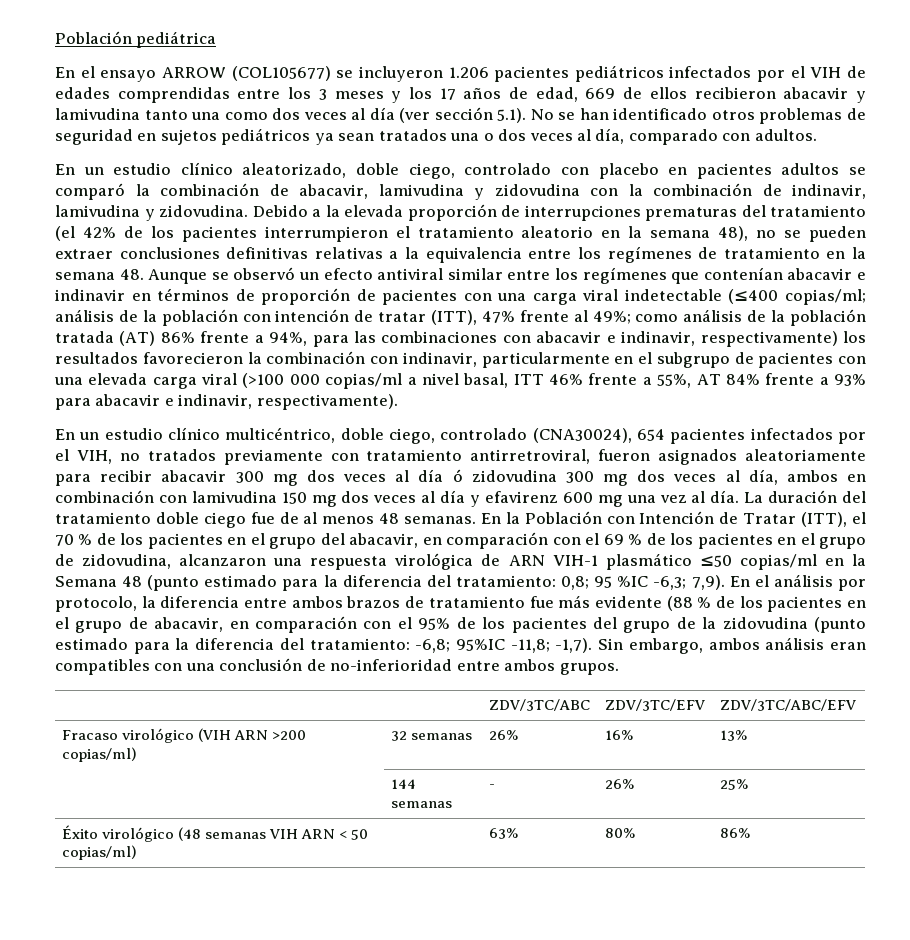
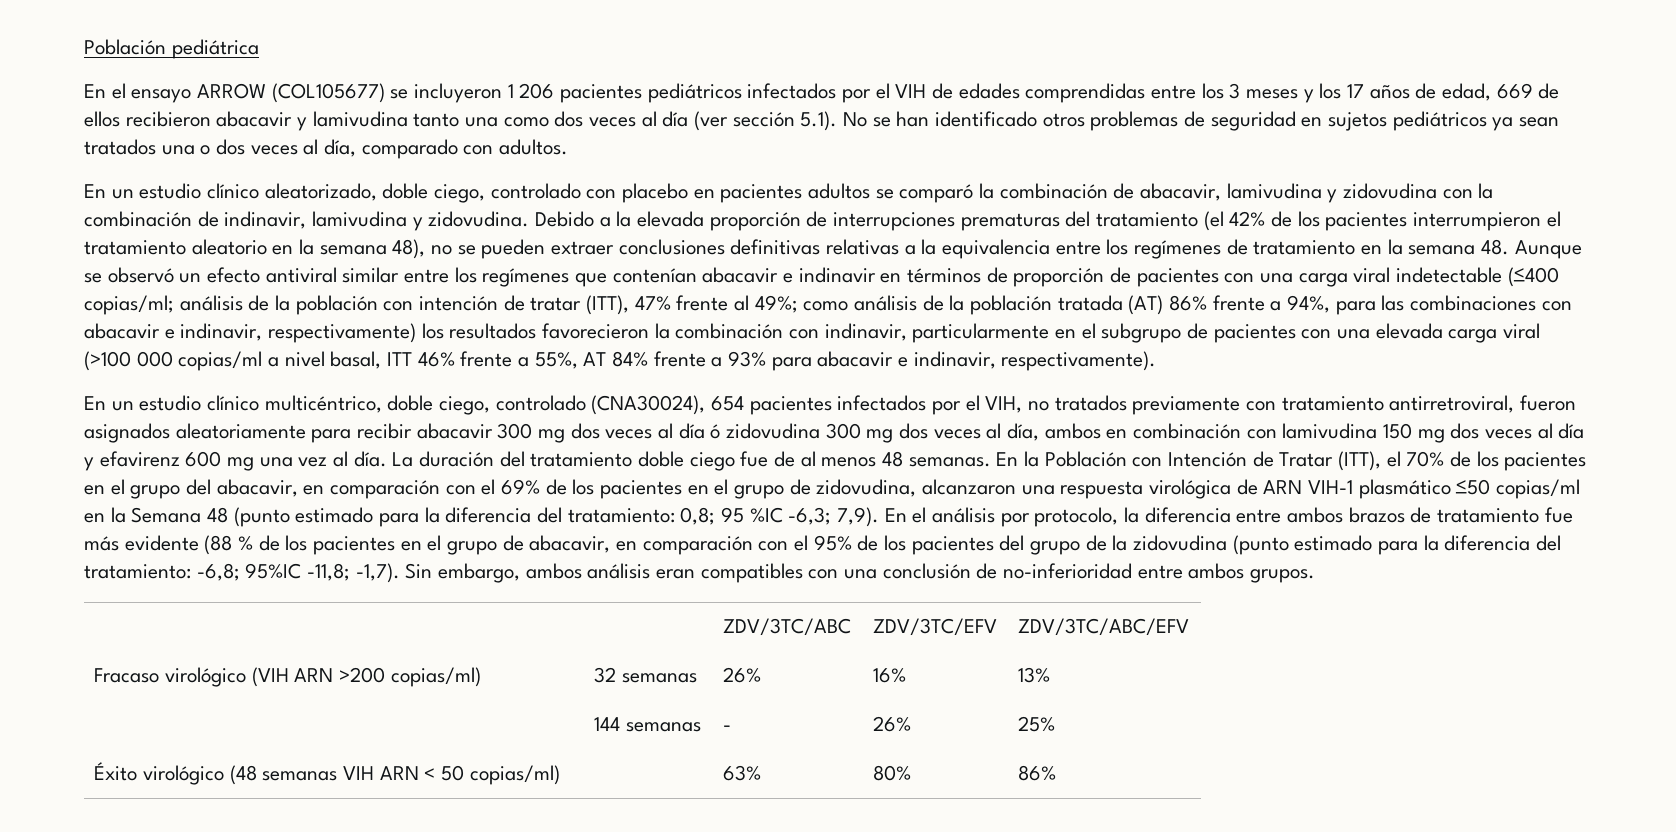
[448,67,489,78] 1.206 -> [507,83,555,99] 1 206
[55,534,93,546] 70 % -> [1406,451,1445,467] 70%
[603,534,643,545] 69 % -> [501,479,541,495] 69%

